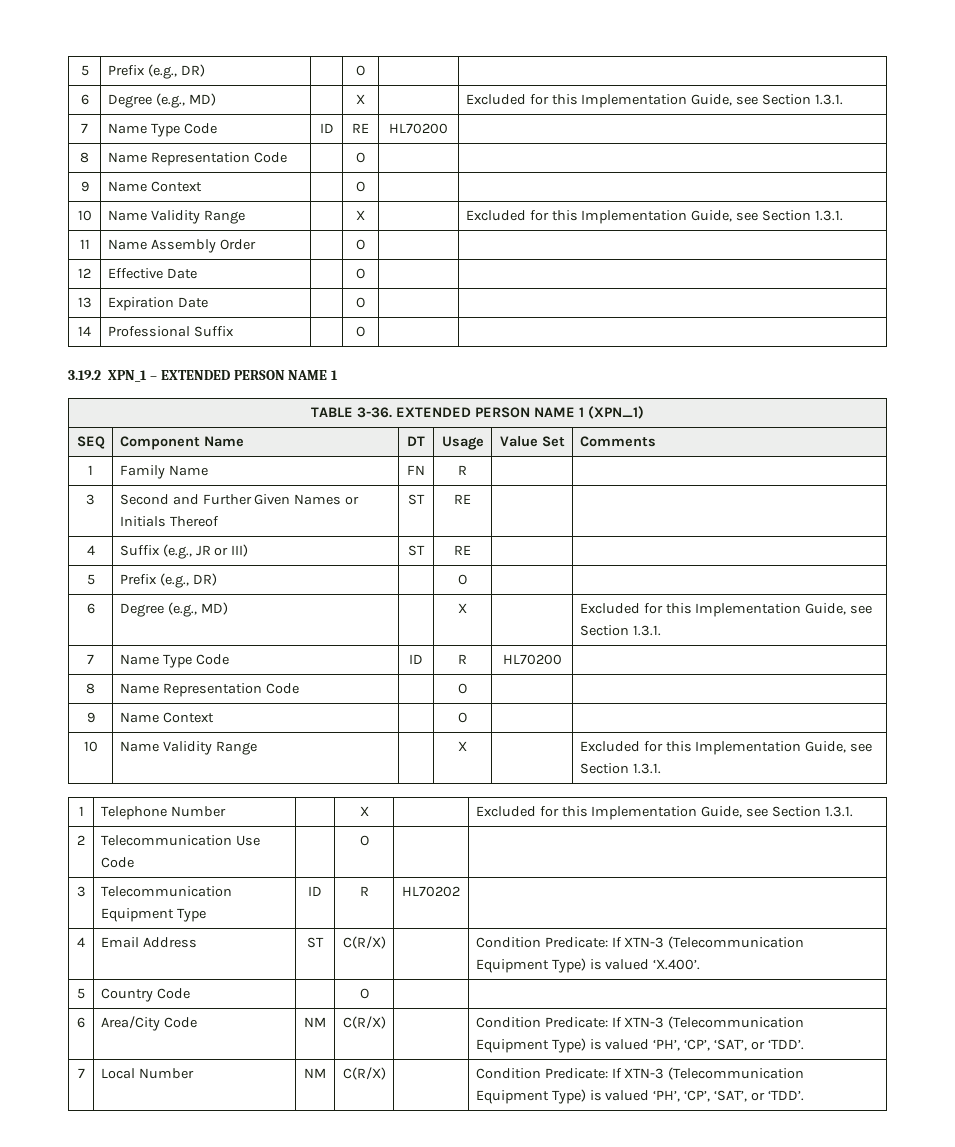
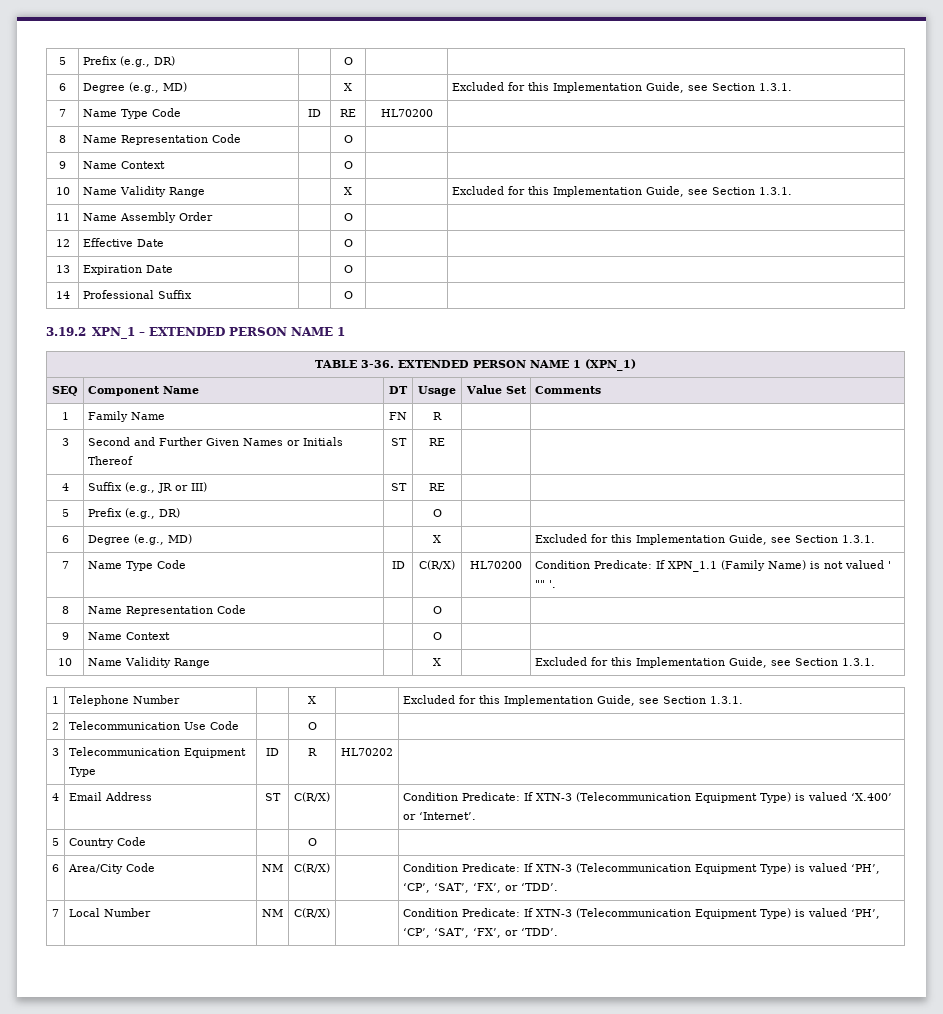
[458,654,467,664] [502,654,562,665] R | HL70200 | -> [419,560,455,570] [470,561,522,569] [535,560,892,572] [535,580,557,588] C(R/X) | HL70200 | Condition Predicate: If XPN_1.1 (Family Name) is not valued ' "" '.
[653,959,701,970] ‘X.400’. -> [851,793,893,801] [403,812,477,820] ‘X.400’ or ‘Internet’.
(748, 1045) none -> [473,883,502,893] ‘FX’,
(748, 1096) none -> [473,928,502,938] ‘FX’,

